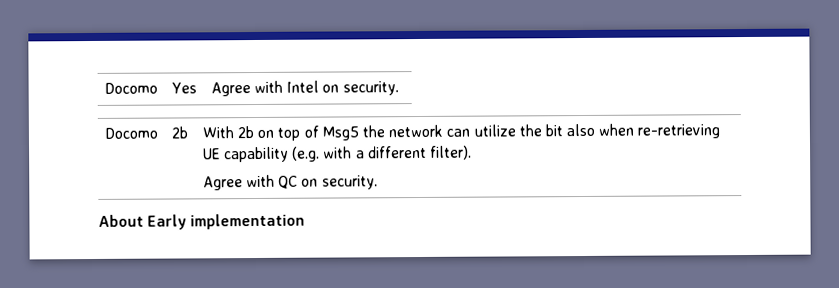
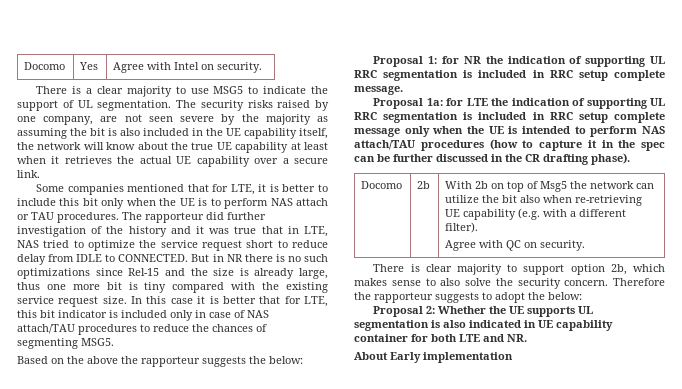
(399, 88) none -> [36,86,328,97] [17,100,329,111] [17,114,329,125] [17,128,328,139] [17,142,328,153] [17,156,329,167] [17,170,40,178] [36,184,328,195] [17,198,329,209] [17,212,266,223] [17,226,328,237] [17,240,328,251] [17,254,328,265] [17,268,328,279] [17,282,328,293] [17,296,329,307] [17,310,269,321] [17,324,267,335] [17,338,114,349] [17,356,303,367] [373,56,665,67] [354,70,665,81] [354,86,403,95] [373,98,665,109] [354,112,665,123] [354,126,665,137] [354,139,665,151] [354,153,630,165] // There is a clear majority to use MSG5 to indicate the support of UL segmentation. The security risks raised by one company, are not seen severe by the majority as assuming the bit is also included in the UE capability itself, the network will know about the true UE capability at least when it retrieves the actual UE capability over a secure link. // Some companies mentioned that for LTE, it is better to include this bit only when the UE is to perform NAS attach or TAU procedures. The rapporteur did further investigation of the history and it was true that in LTE, NAS tried to optimize the service request short to reduce delay from IDLE to CONNECTED. But in NR there is no such optimizations since Rel-15 and the size is already large, thus one more bit is tiny compared with the existing service request size. In this case it is better that for LTE, this bit indicator is included only in case of NAS attach/TAU procedures to reduce the chances of segmenting MSG5. // Based on the above the rapporteur suggests the below: // Proposal 1: for NR the indication of supporting UL RRC segmentation is included in RRC setup complete message. // Proposal 1a: for LTE the indication of supporting UL RRC segmentation is included in RRC setup complete message only when the UE is intended to perform NAS attach/TAU procedures (how to capture it in the spec can be further discussed in the CR drafting phase).
(378, 182) none -> [373,264,665,275] [354,278,665,289] [354,292,582,303] [373,306,594,317] [354,320,613,331] [354,334,527,342] // There is clear majority to support option 2b, which makes sense to also solve the security concern. Therefore the rapporteur suggests to adopt the below: // Proposal 2: Whether the UE supports UL segmentation is also indicated in UE capability container for both LTE and NR.

